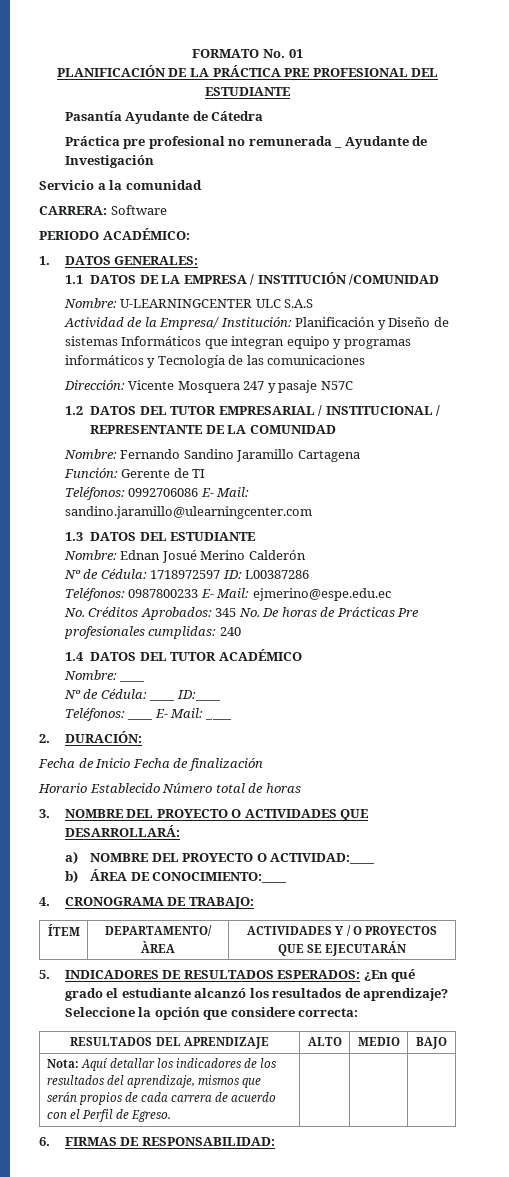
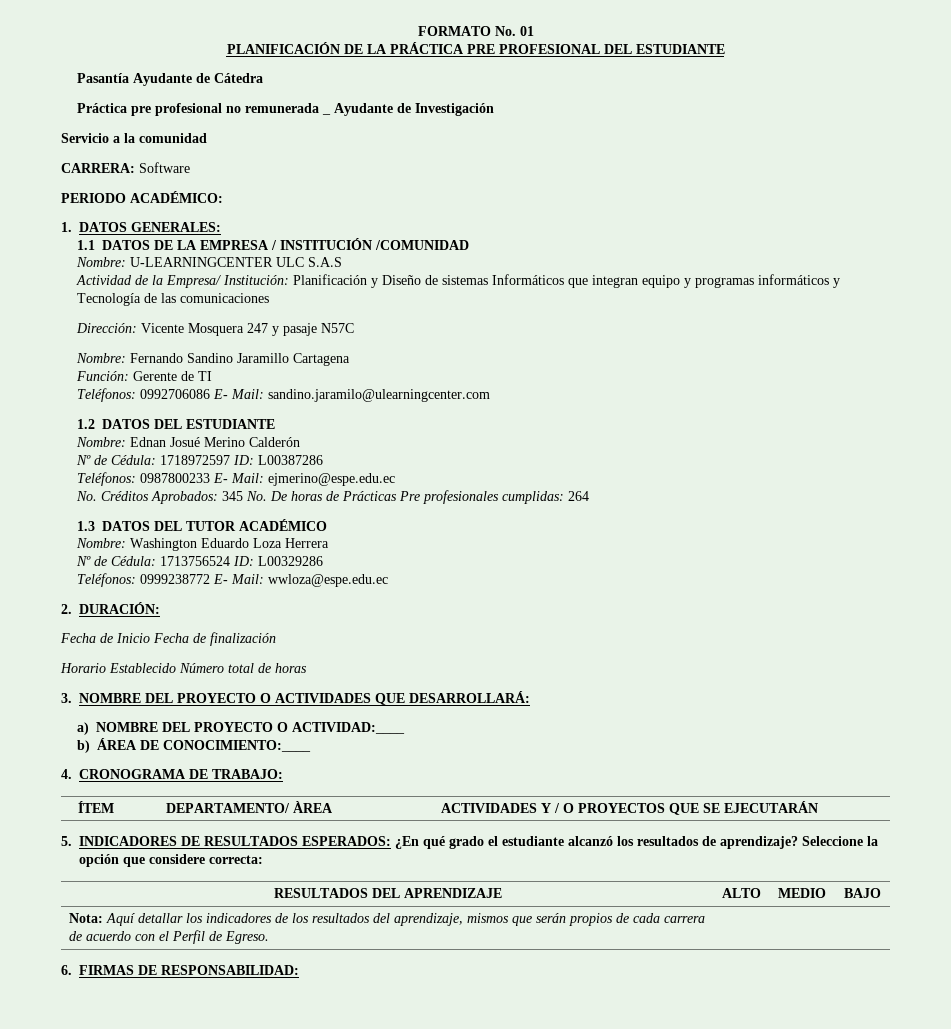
[64,405,441,416] [90,425,336,434] // 1.2 DATOS DEL TUTOR EMPRESARIAL / INSTITUCIONAL / REPRESENTANTE DE LA COMUNIDAD -> (354, 328) none
[64,506,312,519] [64,532,83,541] sandino.jaramillo@ulearningcenter.com // 1.3 -> [267,389,490,402] [76,419,95,429] sandino.jaramilo@ulearningcenter.com // 1.2
[219,627,241,636] [64,652,84,661] 240 // 1.4 -> [567,491,589,501] [76,521,95,531] 264 // 1.3
[119,680,146,682] [63,689,147,699] [149,690,221,701] [64,708,154,721] [154,708,204,718] [204,718,232,720] ____ // Nº de Cédula: ____ ID:____ // Teléfonos: ____ E- Mail: ____ -> [129,538,329,551] [75,556,323,566] [76,573,388,587] Washington Eduardo Loza Herrera // Nº de Cédula: 1713756524 ID: L00329286 // Teléfonos: 0999238772 E- Mail: wwloza@espe.edu.ec

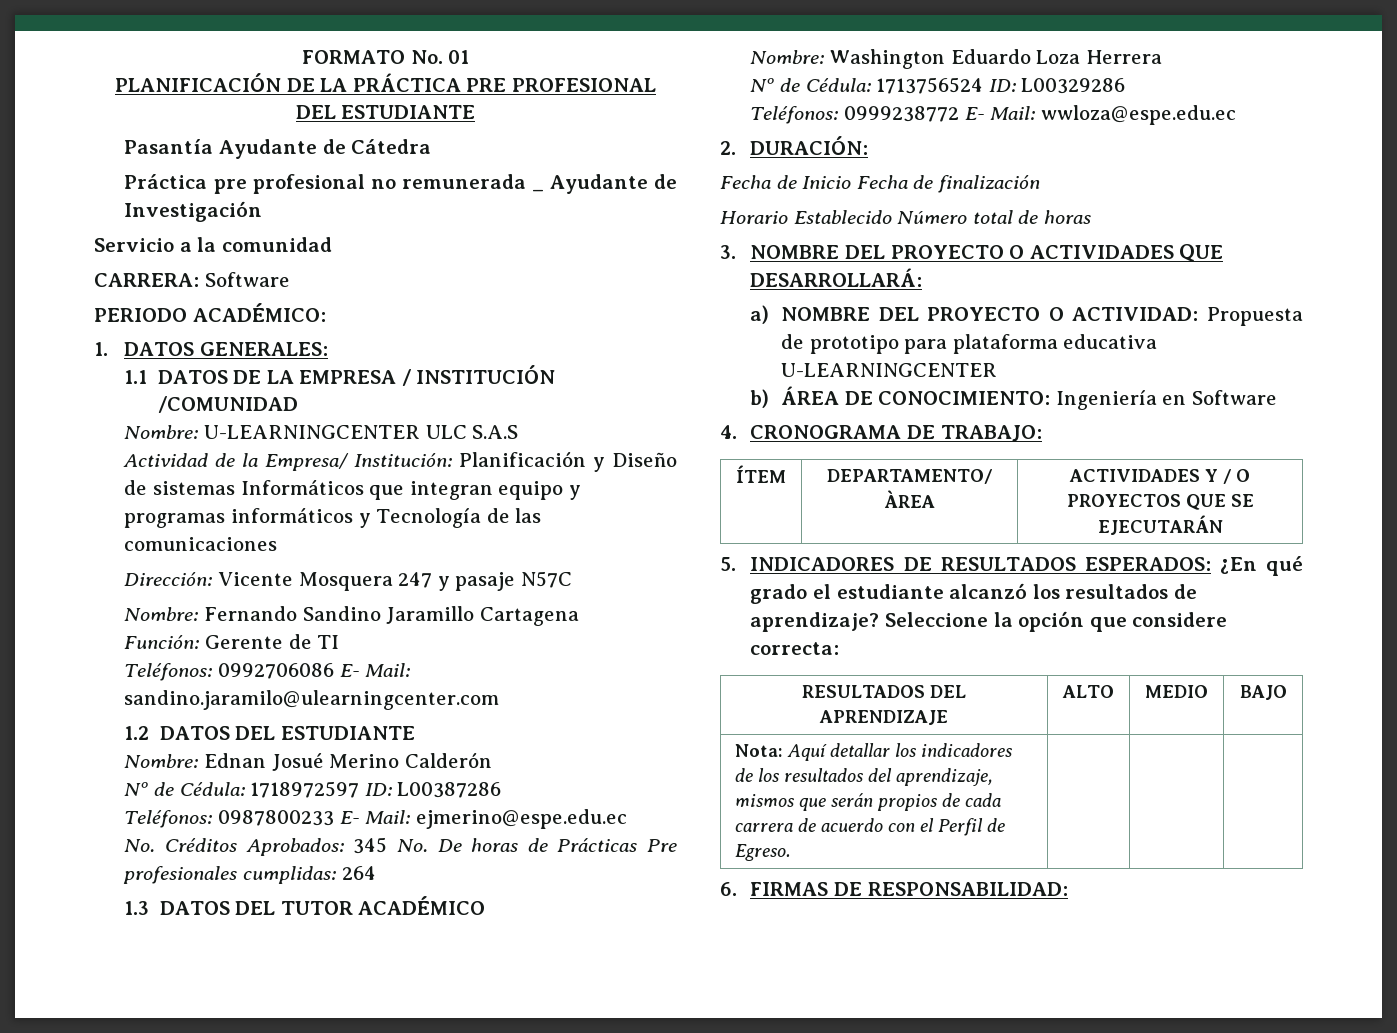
[291,722,405,734] ACTIVIDAD:____ -> [1072,307,1303,326] [780,334,1158,354] [780,363,997,377] ACTIVIDAD: Propuesta de prototipo para plataforma educativa U-LEARNINGCENTER
[162,740,311,752] CONOCIMIENTO:____ -> [878,390,1277,410] CONOCIMIENTO: Ingeniería en Software

